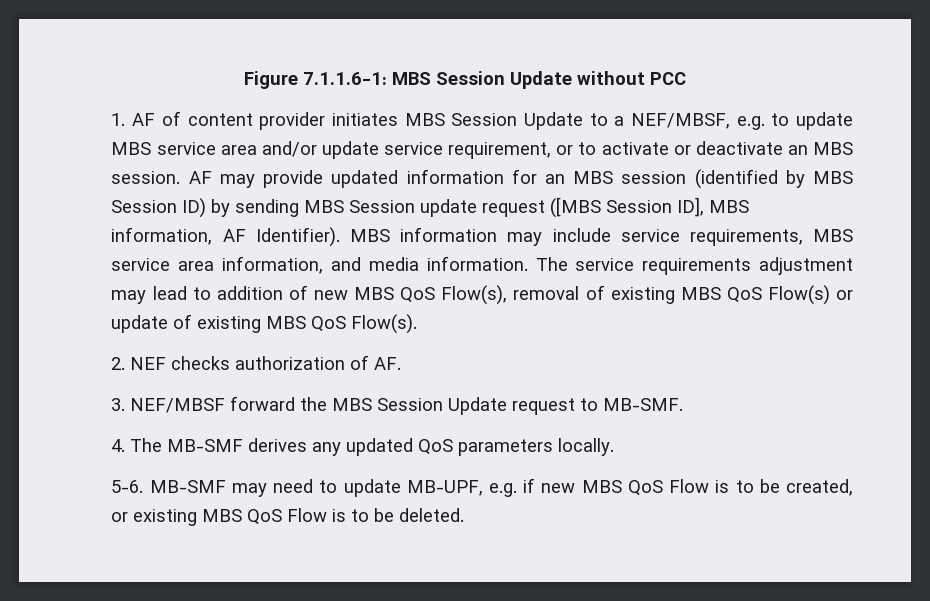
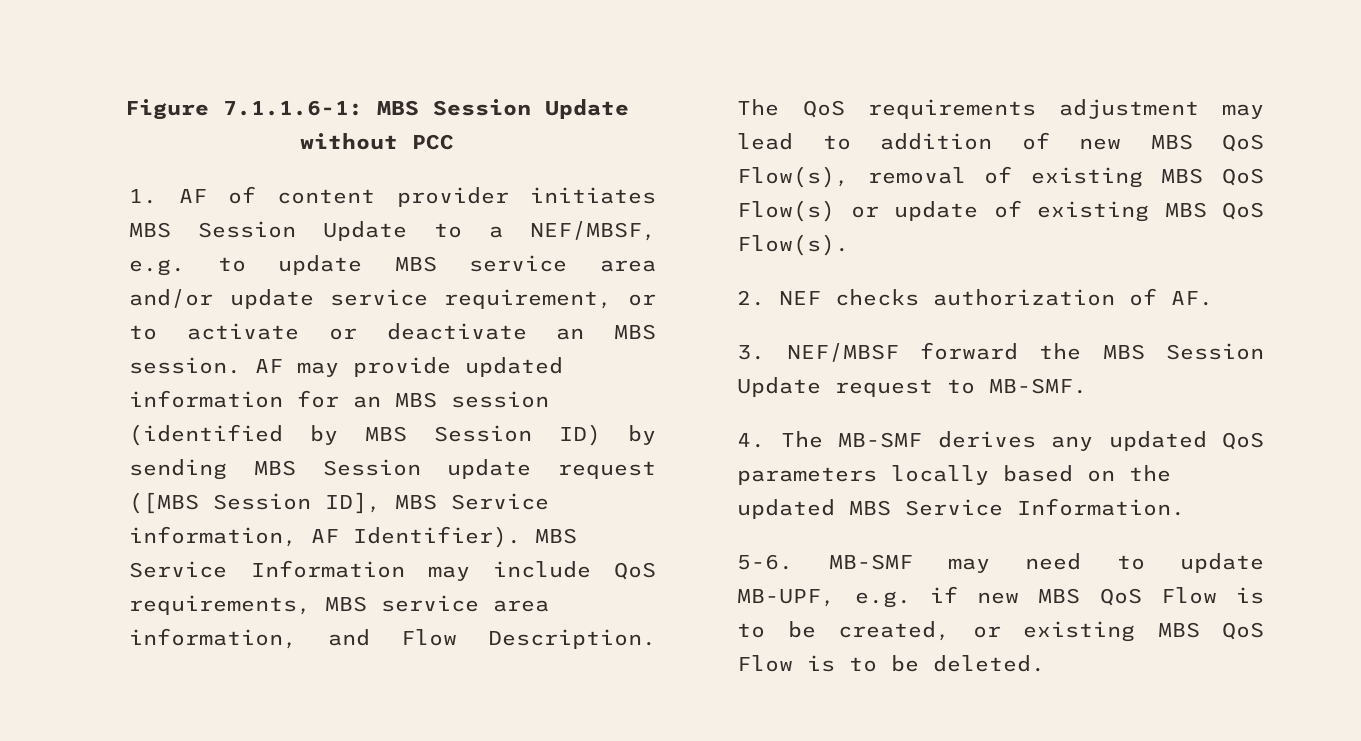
(750, 206) none -> [451,493,550,510] Service
[400,227,498,242] information -> [129,560,405,578] Service Information
[620,229,680,242] service -> [613,562,656,580] QoS
[368,256,635,271] media information. The service -> [401,629,656,649] [737,99,845,118] Flow Description. The QoS
[558,438,615,456] locally. -> [891,465,1172,485] [737,498,1186,519] locally based on the updated MBS Service Information.

